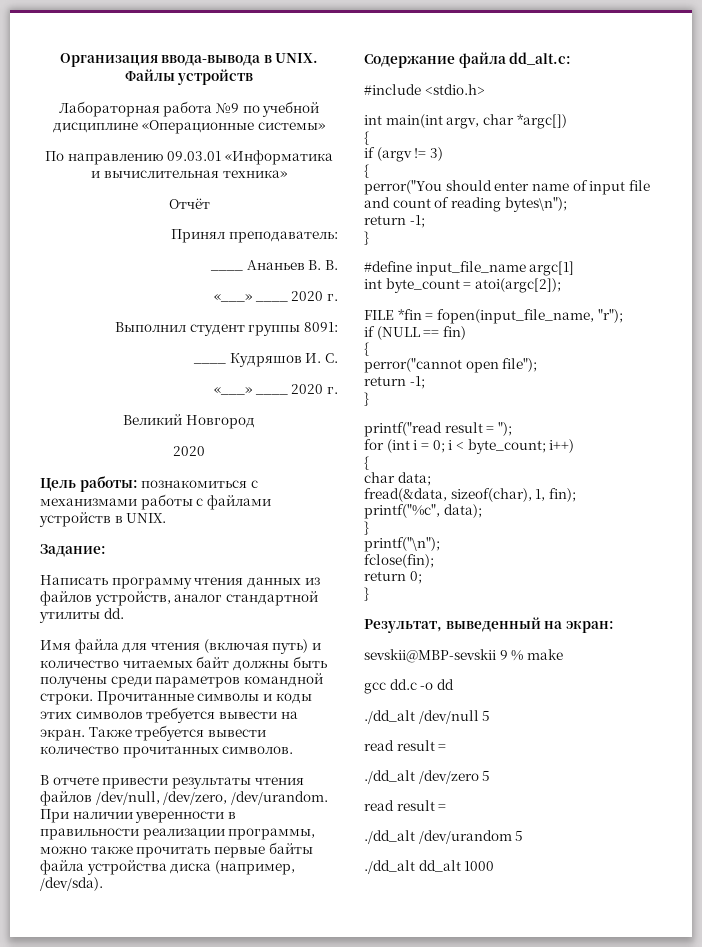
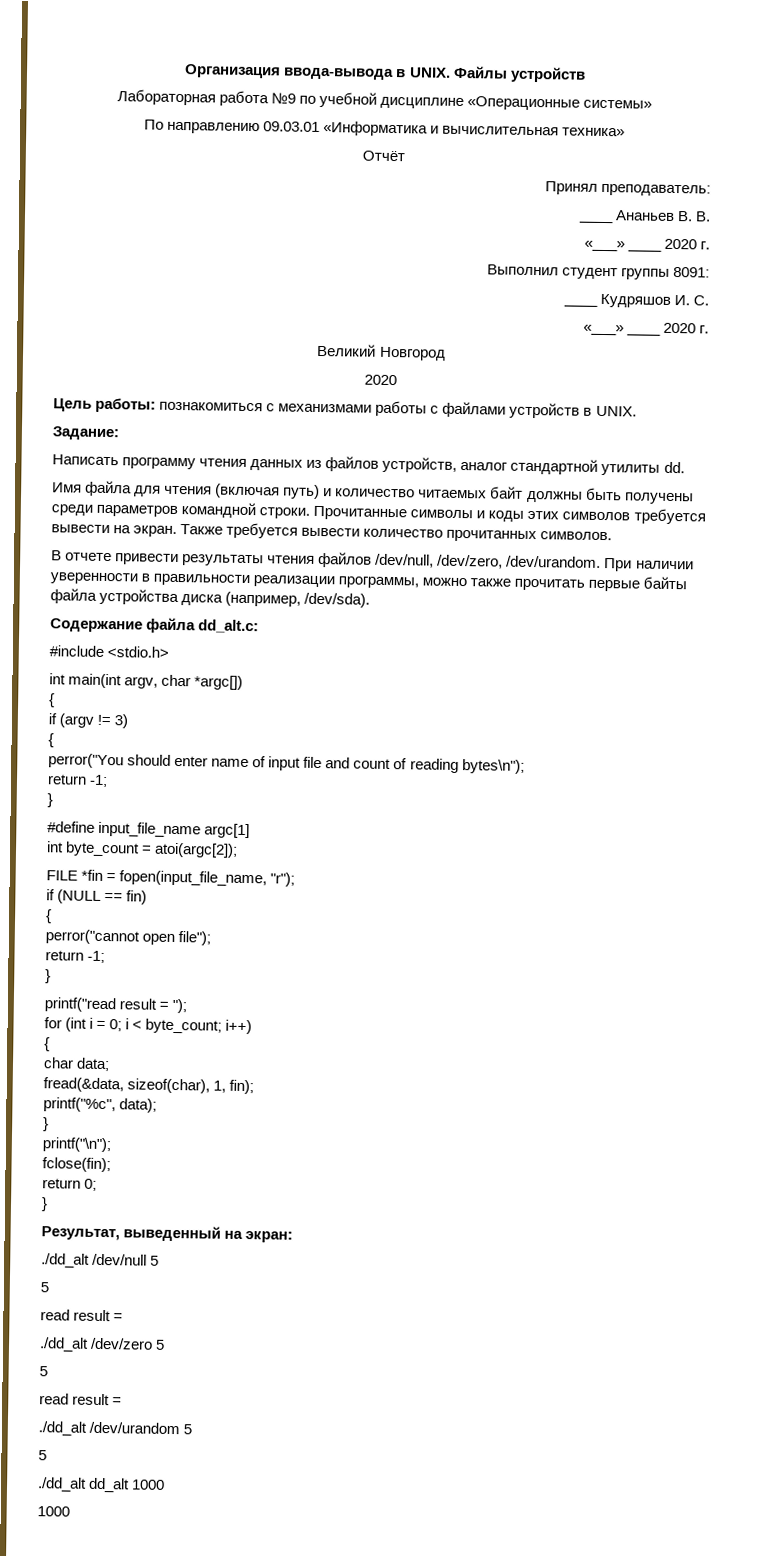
[364,649,563,663] [364,679,454,694] // sevskii@MBP-sevskii 9 % make // gcc dd.c -o dd -> (294, 1237) none
(491, 716) none -> [40,1282,49,1293] // 5
(491, 776) none -> [39,1366,48,1377] // 5
(524, 836) none -> [38,1450,47,1461] // 5
(495, 866) none -> [37,1506,70,1517] // 1000

